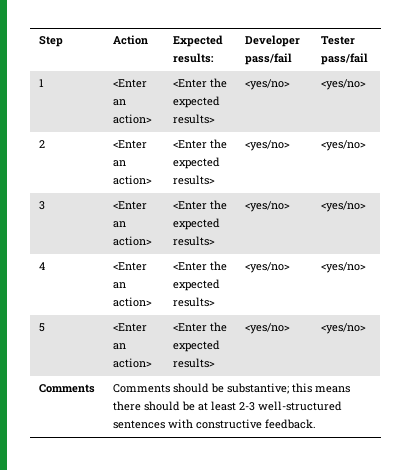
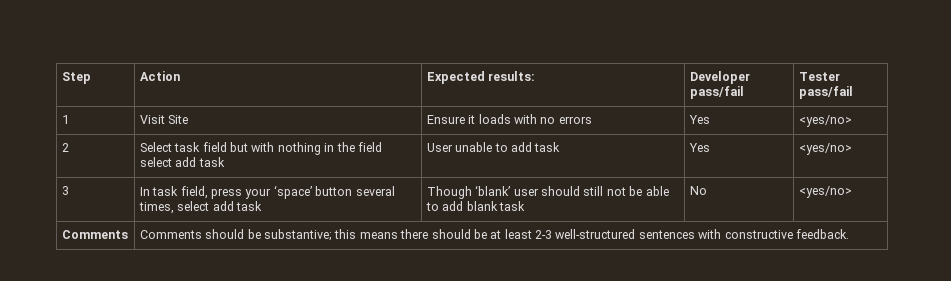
[112,79,147,88] [112,99,126,106] [112,114,152,124] [172,78,227,88] [172,96,220,108] [172,114,215,124] [244,79,290,90] [320,79,366,90] [38,140,45,148] [112,140,147,149] [112,160,126,167] [112,175,152,185] [172,139,227,149] [172,157,220,169] [172,175,215,185] [244,140,290,151] [320,140,366,151] [38,201,45,210] [112,201,147,210] [112,221,126,228] [112,236,152,246] [172,200,227,210] [172,218,220,230] [172,236,215,246] [244,201,290,212] [320,201,366,212] [38,262,45,270] [112,262,147,271] [112,282,126,289] [112,297,152,307] [172,261,227,271] [172,279,220,291] [172,297,215,307] [244,262,290,273] [320,262,366,273] [38,323,45,332] [112,323,147,332] [112,343,126,350] [112,358,152,368] [172,322,227,332] [172,340,220,352] [172,358,215,368] [244,323,290,334] <Enter an action> | <Enter the expected results> | <yes/no> | <yes/no> // 2 | <Enter an action> | <Enter the expected results> | <yes/no> | <yes/no> // 3 | <Enter an action> | <Enter the expected results> | <yes/no> | <yes/no> // 4 | <Enter an action> | <Enter the expected results> | <yes/no> | <yes/no> // 5 | <Enter an action> | <Enter the expected results> | <yes/no> -> [139,115,189,124] [426,114,592,124] [688,115,710,124] [798,115,852,127] [61,143,69,152] [139,142,382,155] [139,157,225,167] [426,142,561,152] [688,143,710,152] [798,143,852,155] [61,186,69,195] [139,185,395,199] [138,201,263,214] [426,185,669,199] [425,201,526,211] [689,186,707,195] Visit Site | Ensure it loads with no errors | Yes | <yes/no> // 2 | Select task field but with nothing in the field select add task | User unable to add task | Yes | <yes/no> // 3 | In task field, press your ‘space’ button several times, select add task | Though ‘blank’ user should still not be able to add blank task | No

